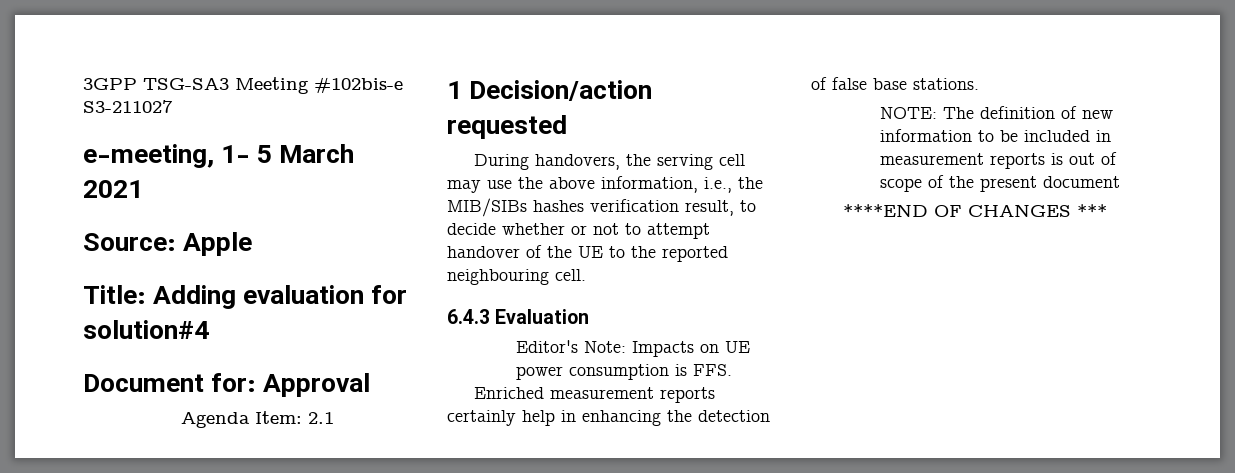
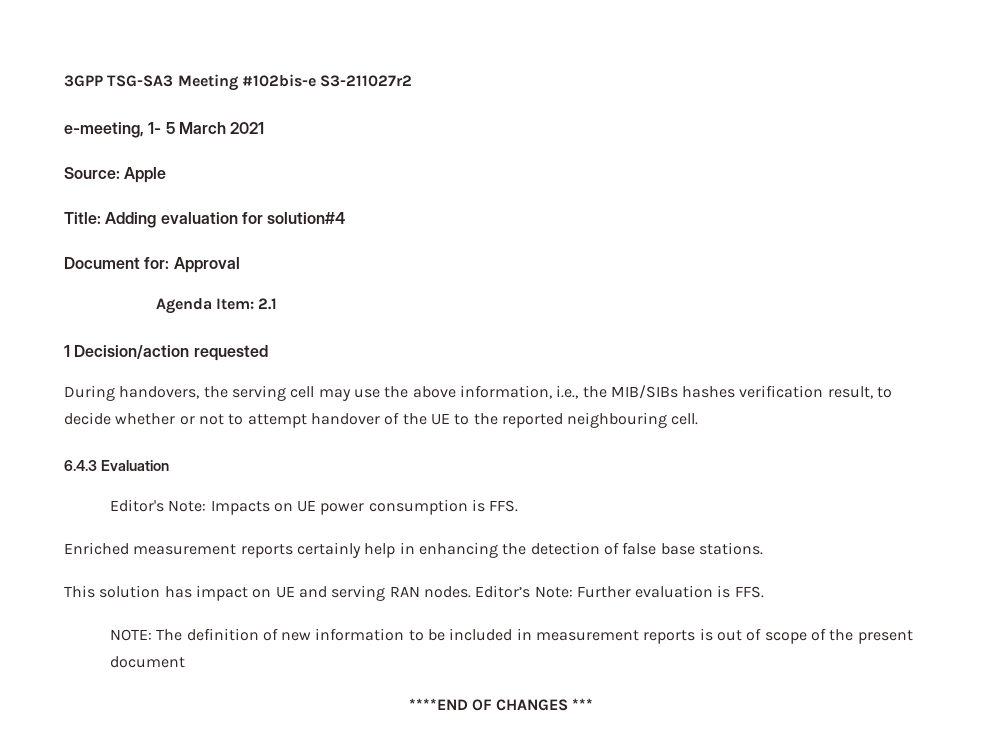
[83,100,173,113] S3-211027 -> [320,75,413,87] S3-211027r2
(979, 84) none -> [64,585,764,601] // This solution has impact on UE and serving RAN nodes. Editor’s Note: Further evaluation is FFS.

